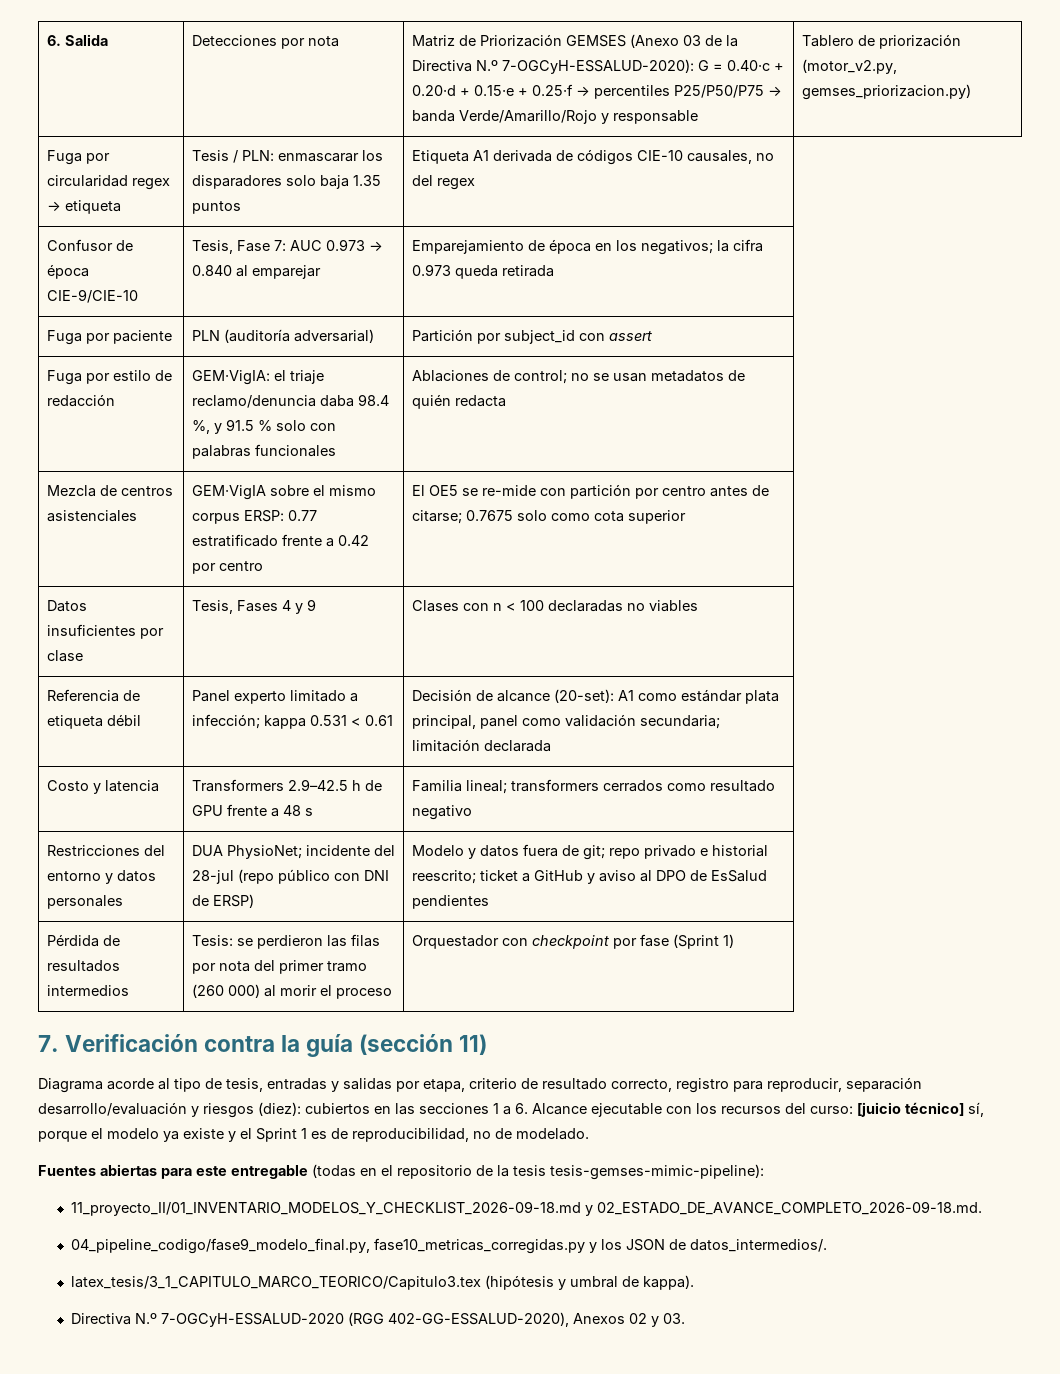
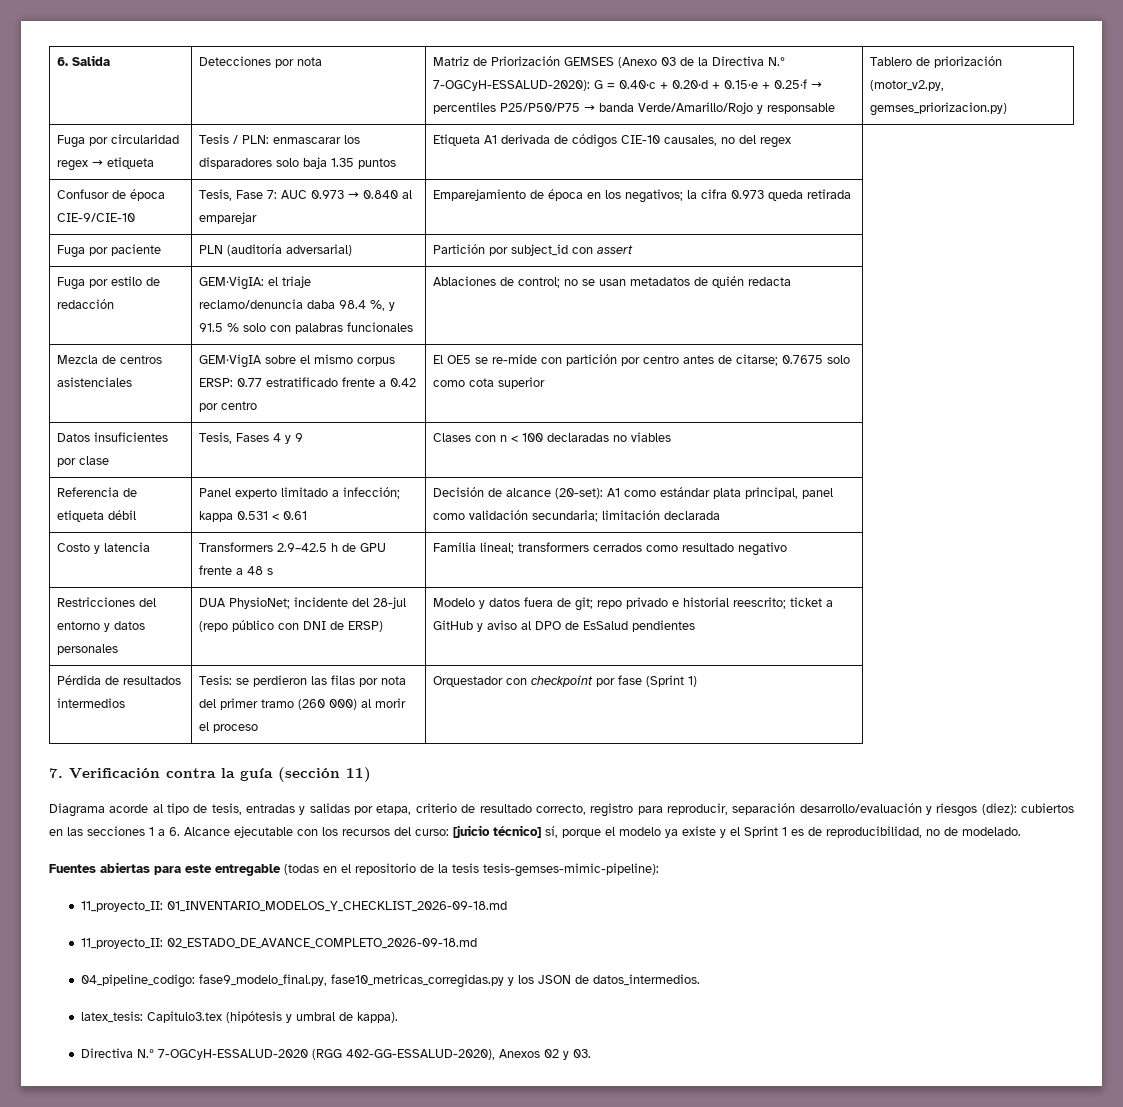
[71,1201,983,1216] [71,1238,371,1254] 11_proyecto_II/01_INVENTARIO_MODELOS_Y_CHECKLIST_2026-09-18.md y 02_ESTADO_DE_AVANCE_COMPLETO_2026-09-18.md. // 04_pipeline_codigo/fase9_modelo_final.py, -> [80,901,507,912] [80,938,477,949] [80,974,327,988] 11_proyecto_II: 01_INVENTARIO_MODELOS_Y_CHECKLIST_2026-09-18.md // 11_proyecto_II: 02_ESTADO_DE_AVANCE_COMPLETO_2026-09-18.md // 04_pipeline_codigo: fase9_modelo_final.py,
[690,1239,828,1252] [71,1276,482,1290] datos_intermedios/. // latex_tesis/3_1_CAPITULO_MARCO_TEORICO/Capitulo3.tex -> [592,974,700,986] [80,1011,222,1023] datos_intermedios. // latex_tesis: Capitulo3.tex

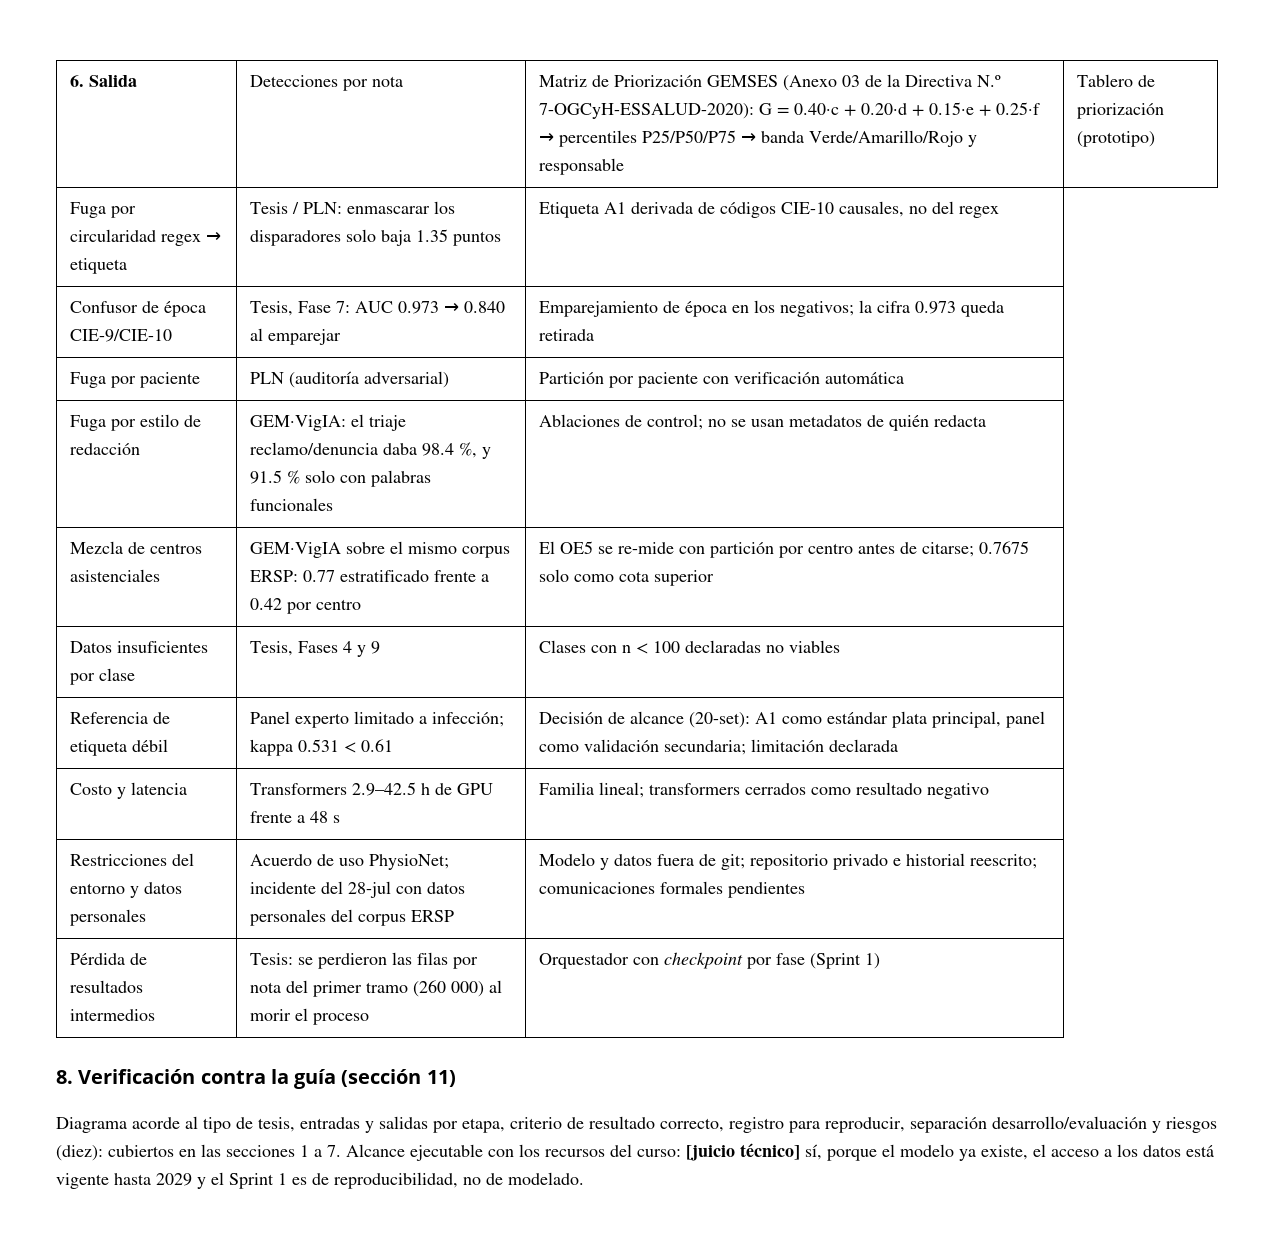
[870,80,945,91] [870,102,1008,116] (motor_v2.py, gemses_priorizacion.py) -> [1076,131,1155,147] (prototipo)
[511,244,634,256] subject_id con assert -> [637,372,904,388] paciente con verificación automática
[199,598,227,607] DUA -> [249,854,364,866] Acuerdo de uso
[199,620,384,632] (repo público con DNI de ERSP) -> [395,882,465,894] [249,909,454,926] con datos personales del corpus ERSP
[597,600,623,609] repo -> [749,854,828,870] repositorio
[790,597,834,607] [433,620,629,632] ticket a GitHub y aviso al DPO de EsSalud -> [538,881,723,894] comunicaciones formales
[49,768,63,778] 7. -> [56,1070,73,1084] 8.
[169,827,180,836] 6. -> [327,1145,341,1157] 7.
[682,826,716,836] existe -> [981,1144,1214,1160] [56,1173,192,1189] existe, el acceso a los datos está vigente hasta 2029
[49,862,659,877] [80,901,507,912] [80,938,477,949] [80,974,700,988] [80,1011,398,1023] [80,1048,591,1060] // Fuentes abiertas para este entregable (todas en el repositorio de la tesis tesis-gemses-mimic-pipeline): // 11_proyecto_II: 01_INVENTARIO_MODELOS_Y_CHECKLIST_2026-09-18.md // 11_proyecto_II: 02_ESTADO_DE_AVANCE_COMPLETO_2026-09-18.md // 04_pipeline_codigo: fase9_modelo_final.py, fase10_metricas_corregidas.py y los JSON de datos_intermedios. // latex_tesis: Capitulo3.tex (hipótesis y umbral de kappa). // Directiva N.º 7-OGCyH-ESSALUD-2020 (RGG 402-GG-ESSALUD-2020), Anexos 02 y 03. -> (584, 1178) none

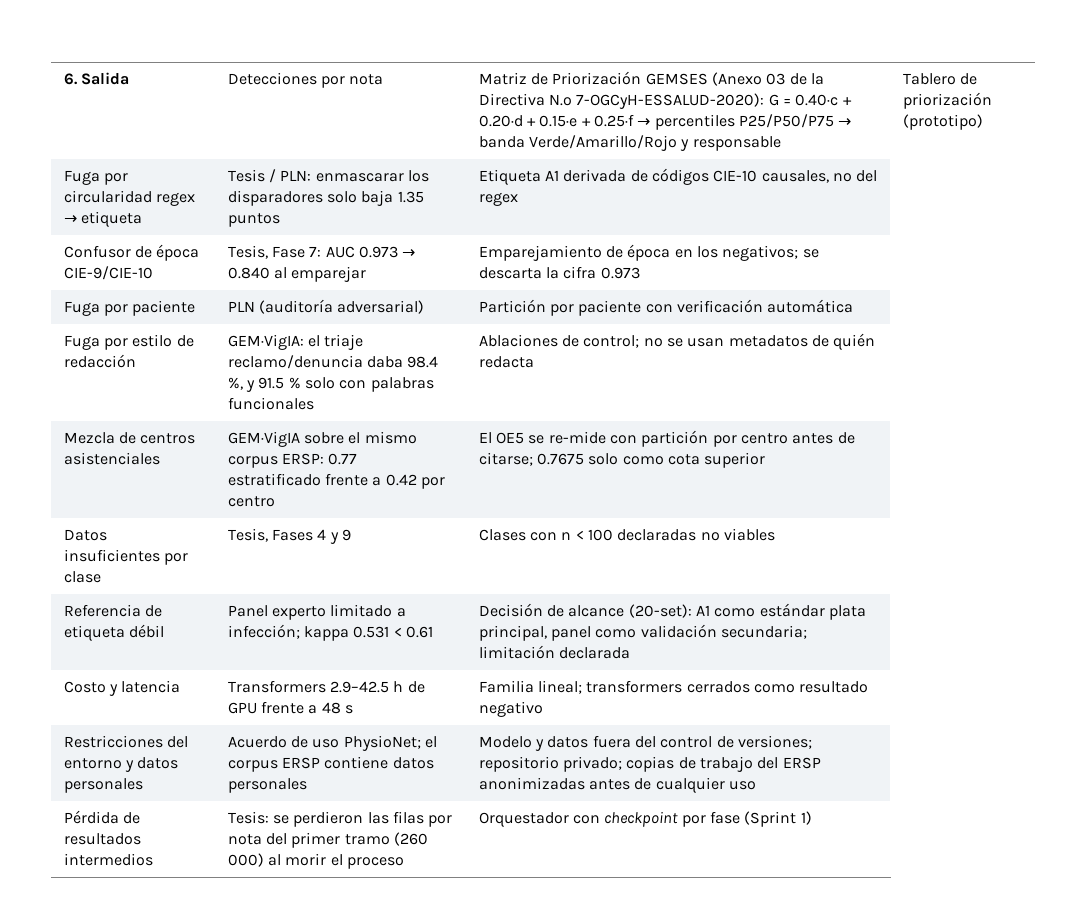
(854, 309) none -> [802,249,819,258] [478,267,542,279] se descarta
[960,301,1004,317] [538,329,594,341] queda retirada -> (640, 273) none
[249,881,465,898] [249,909,454,926] incidente del 28-jul con datos personales del corpus ERSP -> [424,736,437,748] [227,756,434,772] [227,778,307,793] el corpus ERSP contiene datos personales
[698,853,1037,870] [538,881,805,898] de git; repositorio privado e historial reescrito; comunicaciones formales pendientes -> [634,735,812,749] [478,756,821,772] [478,777,756,793] del control de versiones; repositorio privado; copias de trabajo del ERSP anonimizadas antes de cualquier uso
[56,1069,456,1089] [56,1116,1217,1133] [56,1143,1214,1161] [56,1172,584,1189] // 8. Verificación contra la guía (sección 11) // Diagrama acorde al tipo de tesis, entradas y salidas por etapa, criterio de resultado correcto, registro para reproducir, separación desarrollo/evaluación y riesgos (diez): cubiertos en las secciones 1 a 7. Alcance ejecutable con los recursos del curso: [juicio técnico] sí, porque el modelo ya existe, el acceso a los datos está vigente hasta 2029 y el Sprint 1 es de reproducibilidad, no de modelado. -> (812, 818) none

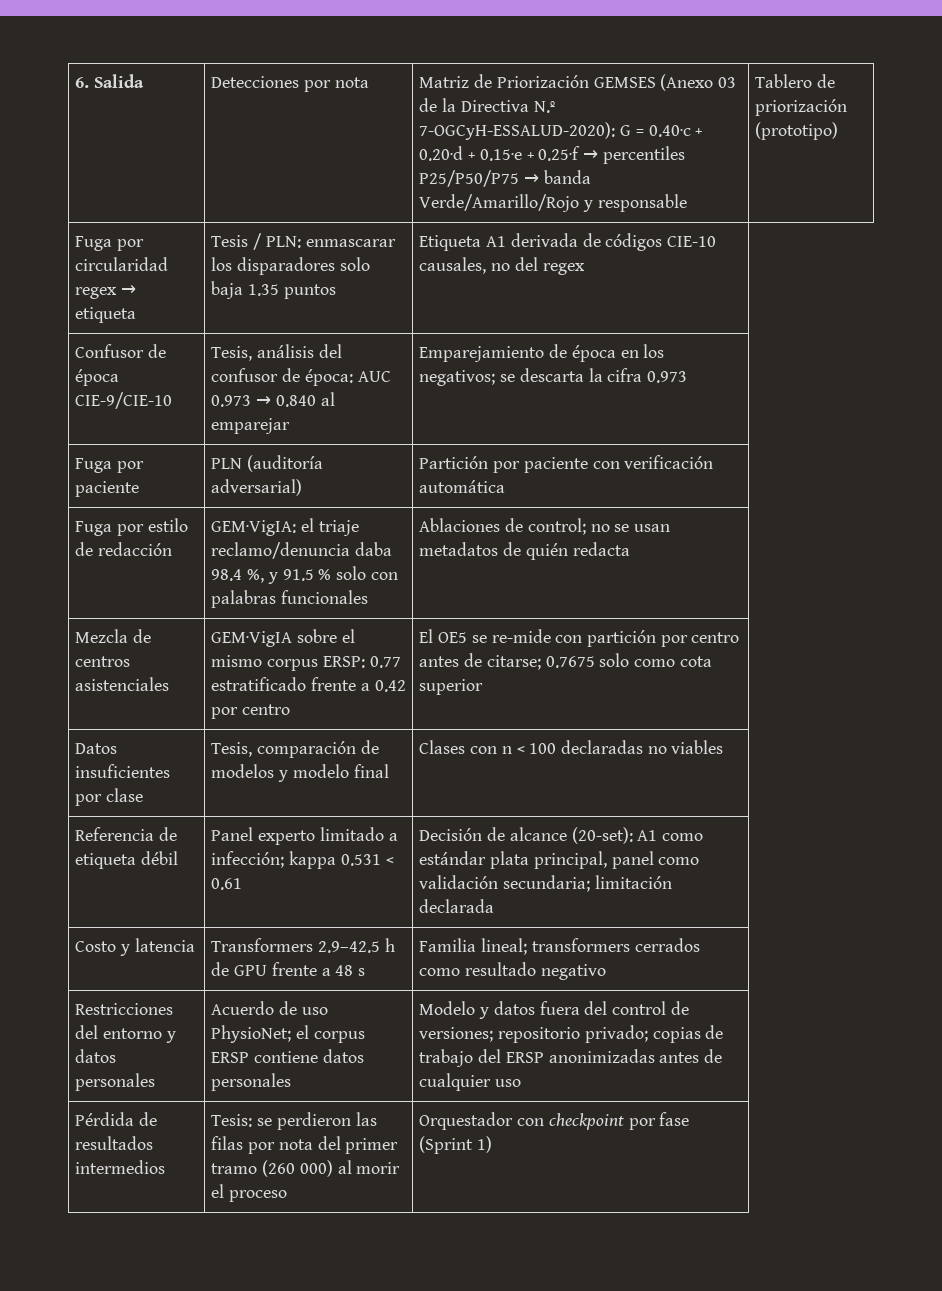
[271,246,322,258] Fase 7: -> [257,344,342,358] [211,368,353,386] análisis del confusor de época:
[271,529,351,544] Fases 4 y 9 -> [257,740,379,758] [211,764,389,782] comparación de modelos y modelo final

